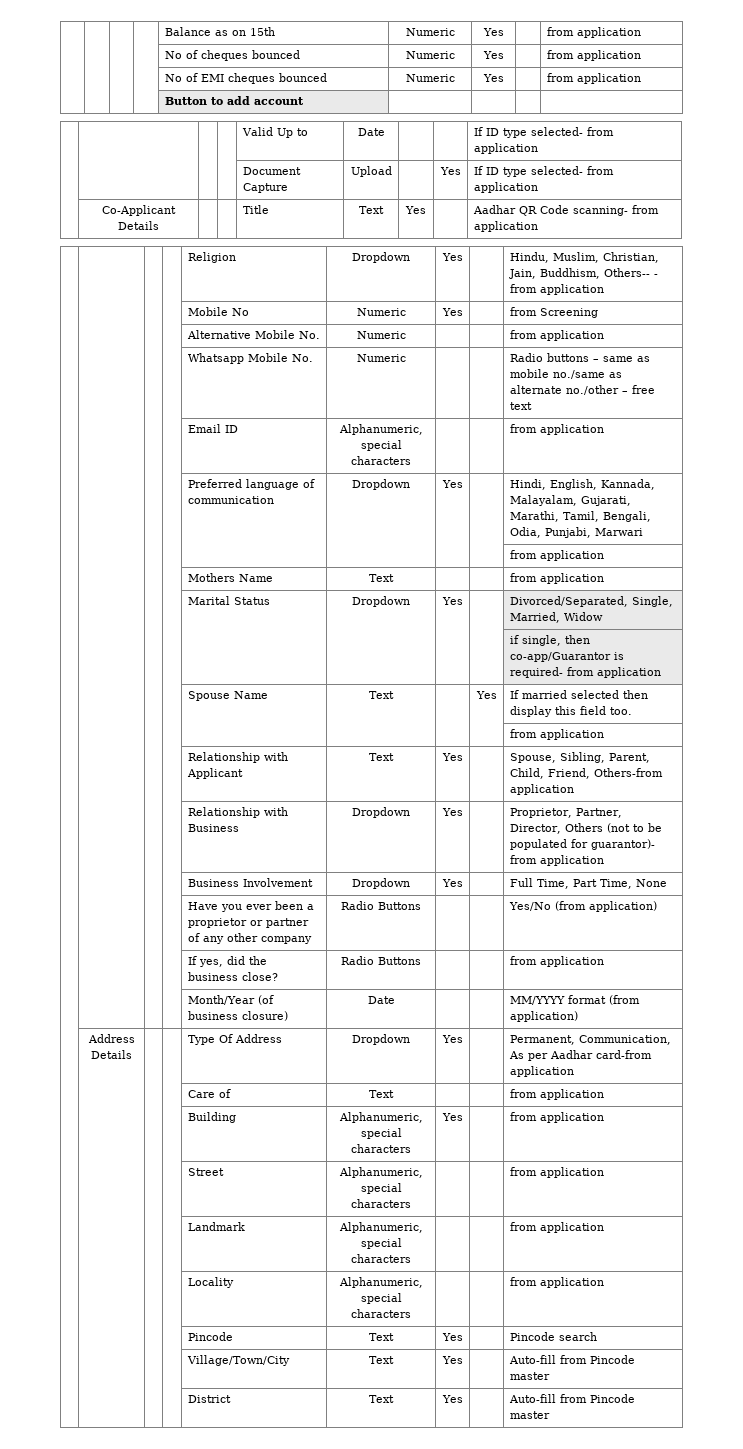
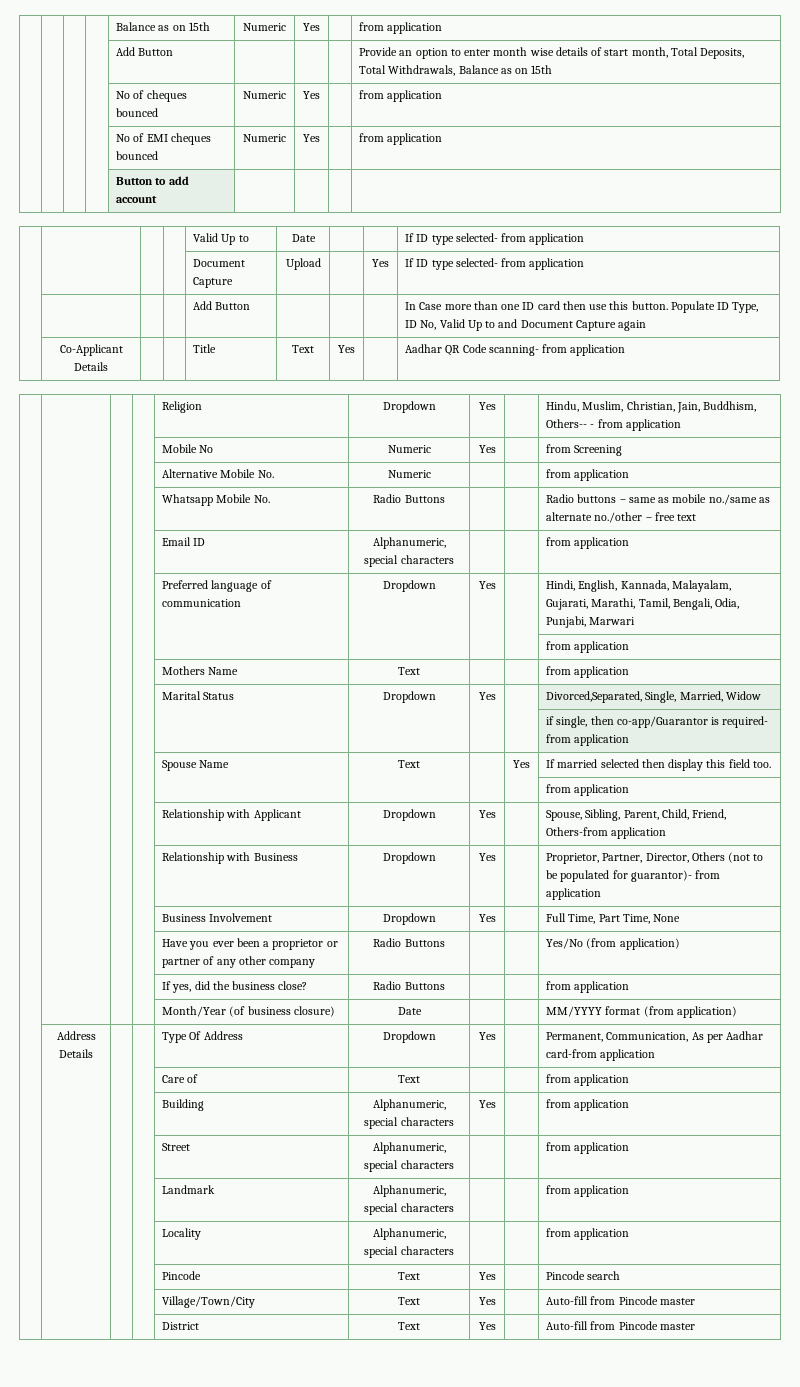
(641, 32) none -> [116,47,174,56] [359,47,745,59] [359,65,553,76] // | | | | Add Button | | | | Provide an option to enter month wise details of start month, Total Deposits, Total Withdrawals, Balance as on 15th
(538, 187) none -> [193,301,251,310] [405,301,759,313] [405,319,647,331] // | | | | Add Button | | | | In Case more than one ID card then use this button. Populate ID Type, ID No, Valid Up to and Document Capture again
[356,354,406,362] Numeric -> [373,494,445,503] Radio Buttons
[509,596,628,607] Divorced/Separated, -> [546,691,643,703] Divorced,Separated,
[369,753,394,761] Text -> [382,809,436,821] Dropdown

